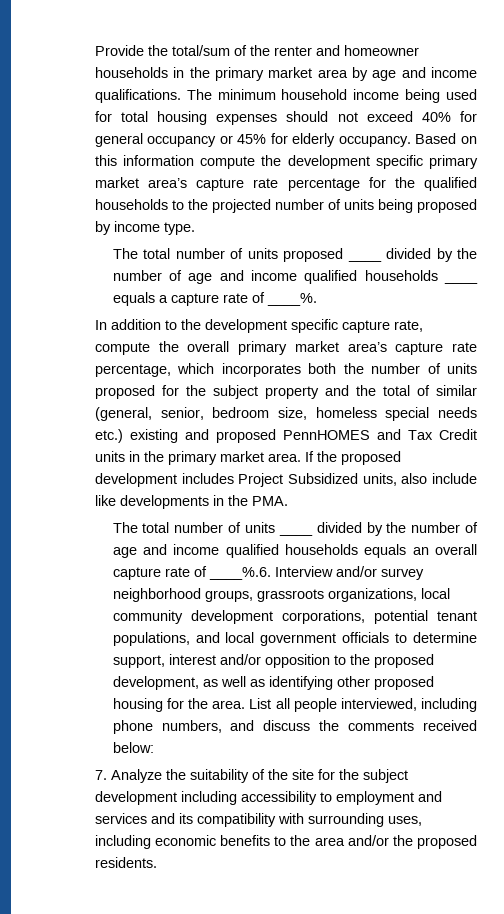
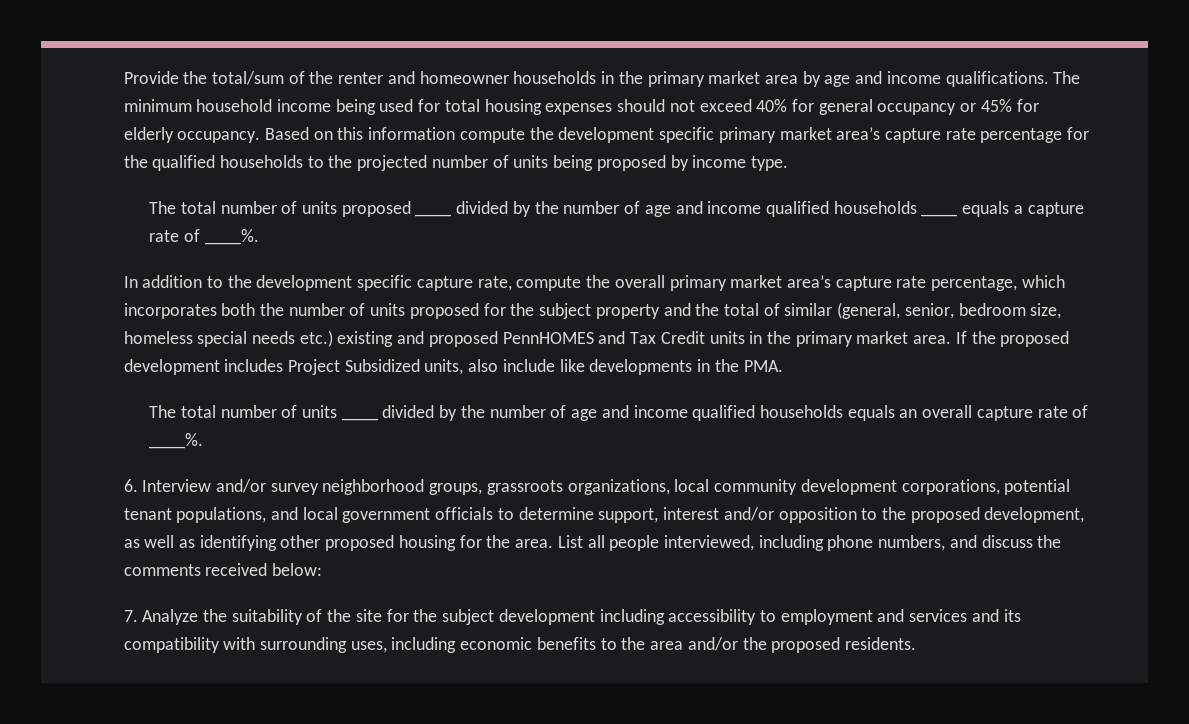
[208,567,271,580] ____%.6. -> [149,433,204,449] [123,479,138,492] ____%. // 6.

